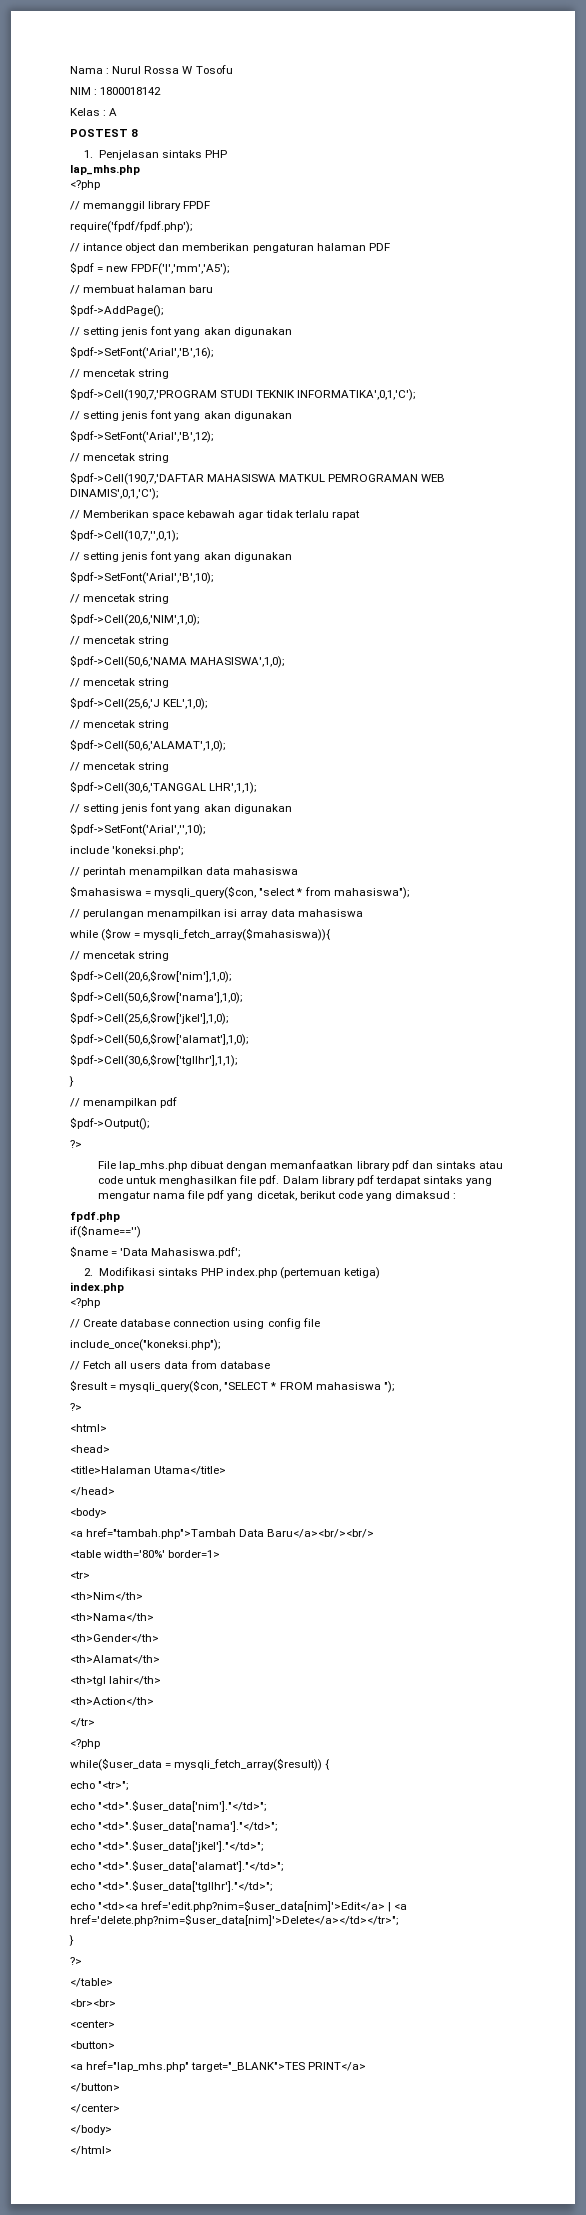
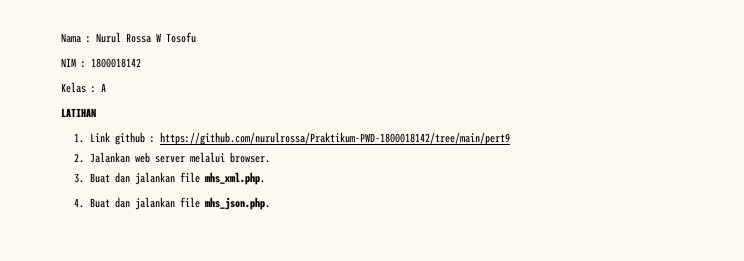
[70,129,139,137] POSTEST 8 -> [61,108,96,117] LATIHAN
[98,150,227,160] [70,165,140,175] [70,180,100,190] [70,201,211,211] [70,221,193,233] [70,243,390,253] [70,262,231,275] [70,285,214,294] [70,304,164,317] [70,326,292,337] [70,346,214,359] [70,369,170,379] [70,388,417,401] [70,410,292,421] [70,430,214,443] [70,453,170,463] [70,472,446,485] [70,488,159,500] [70,510,360,520] [70,529,179,542] [70,551,292,562] [70,571,214,584] [70,594,170,604] [70,613,200,626] [70,636,170,646] [70,655,286,668] [70,678,170,688] [70,697,209,710] [70,720,170,730] [70,739,226,752] [70,762,170,772] [70,781,258,794] [70,803,292,814] [70,823,206,836] [70,846,185,856] [70,867,299,877] [70,886,410,899] [70,909,363,919] [70,928,332,941] [70,951,170,961] [70,970,232,983] [70,991,243,1004] [70,1012,229,1025] [70,1033,249,1046] [70,1054,238,1067] [69,1076,74,1087] [70,1097,178,1108] [70,1117,150,1130] [70,1140,82,1148] [98,1160,504,1171] [98,1175,493,1186] [98,1190,457,1201] [70,1212,120,1222] [70,1225,141,1238] [70,1246,242,1258] [84,1267,381,1279] [70,1282,124,1293] [70,1298,100,1308] [70,1318,320,1329] [70,1339,221,1351] [70,1360,270,1370] [70,1380,395,1393] [70,1403,82,1411] [70,1424,107,1432] [70,1445,110,1453] [70,1466,227,1475] [70,1487,115,1496] [70,1508,107,1518] [70,1528,375,1539] [70,1550,221,1558] [70,1571,90,1579] [70,1592,143,1601] [70,1613,154,1622] [70,1634,159,1643] [70,1655,160,1664] [70,1676,162,1686] [70,1697,154,1706] [70,1718,95,1727] [70,1739,100,1749] [70,1758,331,1771] [70,1781,130,1791] [70,1800,268,1812] [70,1820,279,1832] [70,1840,265,1852] [70,1860,285,1872] [70,1880,274,1892] [70,1900,408,1912] [70,1914,399,1926] [69,1935,74,1946] [70,1957,82,1965] [70,1978,113,1987] [70,1999,116,2007] [70,2020,115,2028] [70,2041,115,2049] [70,2061,367,2072] [70,2083,120,2092] [70,2104,120,2113] [70,2125,112,2135] [70,2146,112,2155] Penjelasan sintaks PHP // lap_mhs.php // <?php // // memanggil library FPDF // require('fpdf/fpdf.php'); // // intance object dan memberikan pengaturan halaman PDF // $pdf = new FPDF('l','mm','A5'); // // membuat halaman baru // $pdf->AddPage(); // // setting jenis font yang akan digunakan // $pdf->SetFont('Arial','B',16); // // mencetak string // $pdf->Cell(190,7,'PROGRAM STUDI TEKNIK INFORMATIKA',0,1,'C'); // // setting jenis font yang akan digunakan // $pdf->SetFont('Arial','B',12); // // mencetak string // $pdf->Cell(190,7,'DAFTAR MAHASISWA MATKUL PEMROGRAMAN WEB DINAMIS',0,1,'C'); // // Memberikan space kebawah agar tidak terlalu rapat // $pdf->Cell(10,7,'',0,1); // // setting jenis font yang akan digunakan // $pdf->SetFont('Arial','B',10); // // mencetak string // $pdf->Cell(20,6,'NIM',1,0); // // mencetak string // $pdf->Cell(50,6,'NAMA MAHASISWA',1,0); // // mencetak string // $pdf->Cell(25,6,'J KEL',1,0); // // mencetak string // $pdf->Cell(50,6,'ALAMAT',1,0); // // mencetak string // $pdf->Cell(30,6,'TANGGAL LHR',1,1); // // setting jenis font yang akan digunakan // $pdf->SetFont('Arial','',10); // include 'koneksi.php'; // // perintah menampilkan data mahasiswa // $mahasiswa = mysqli_query($con, "select * from mahasiswa"); // // perulangan menampilkan isi array data mahasiswa // while ($row = mysqli_fetch_array($mahasiswa)){ // // mencetak string // $pdf->Cell(20,6,$row['nim'],1,0); // $pdf->Cell(50,6,$row['nama'],1,0); // $pdf->Cell(25,6,$row['jkel'],1,0); // $pdf->Cell(50,6,$row['alamat'],1,0); // $pdf->Cell(30,6,$row['tgllhr'],1,1); // } // // menampilkan pdf // $pdf->Output(); // ?> // File lap_mhs.php dibuat dengan memanfaatkan library pdf dan sintaks atau code untuk menghasilkan file pdf. Dalam library pdf terdapat sintaks yang mengatur nama file pdf yang dicetak, berikut code yang dimaksud : // fpdf.php // if($name=='') // $name = 'Data Mahasiswa.pdf'; // 2. Modifikasi sintaks PHP index.php (pertemuan ketiga) // index.php // <?php // // Create database connection using config file // include_once("koneksi.php"); // // Fetch all users data from database // $result = mysqli_query($con, "SELECT * FROM mahasiswa "); // ?> // <html> // <head> // <title>Halaman Utama</title> // </head> // <body> // <a href="tambah.php">Tambah Data Baru</a><br/><br/> // <table width='80%' border=1> // <tr> // <th>Nim</th> // <th>Nama</th> // <th>Gender</th> // <th>Alamat</th> // <th>tgl lahir</th> // <th>Action</th> // </tr> // <?php // while($user_data = mysqli_fetch_array($result)) { // echo "<tr>"; // echo "<td>".$user_data['nim']."</td>"; // echo "<td>".$user_data['nama']."</td>"; // echo "<td>".$user_data['jkel']."</td>"; // echo "<td>".$user_data['alamat']."</td>"; // echo "<td>".$user_data['tgllhr']."</td>"; // echo "<td><a href='edit.php?nim=$user_data[nim]'>Edit</a> | <a href='delete.php?nim=$user_data[nim]'>Delete</a></td></tr>"; // } // ?> // </table> // <br><br> // <center> // <button> // <a href="lap_mhs.php" target="_BLANK">TES PRINT</a> // </button> // </center> // </body> // </html> -> [90,132,511,145] [74,152,271,163] [74,172,266,185] [74,197,271,210] Link github : https://github.com/nurulrossa/Praktikum-PWD-1800018142/tree/main/pert9 // 2. Jalankan web server melalui browser. // 3. Buat dan jalankan file mhs_xml.php. // 4. Buat dan jalankan file mhs_json.php.

